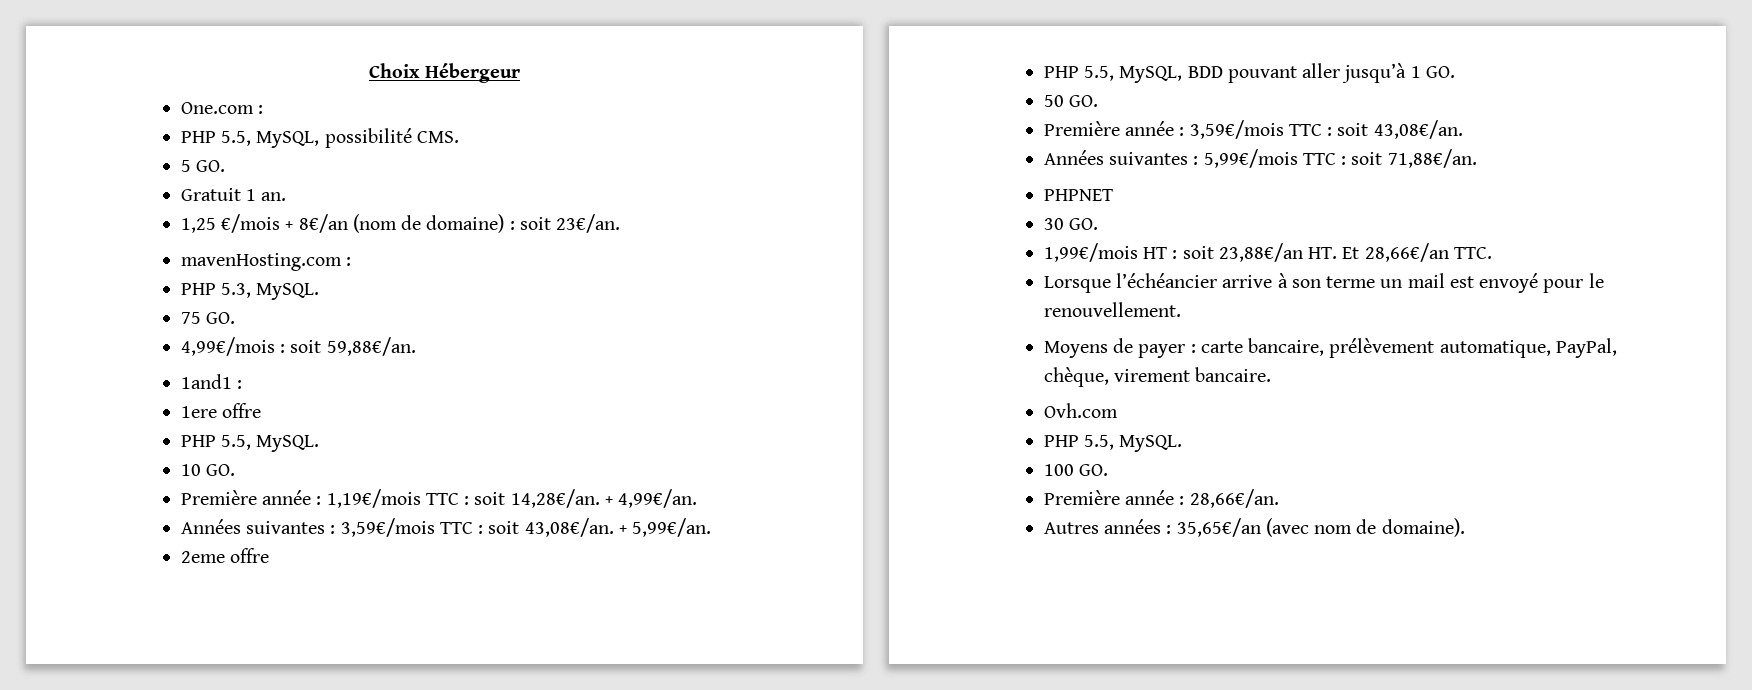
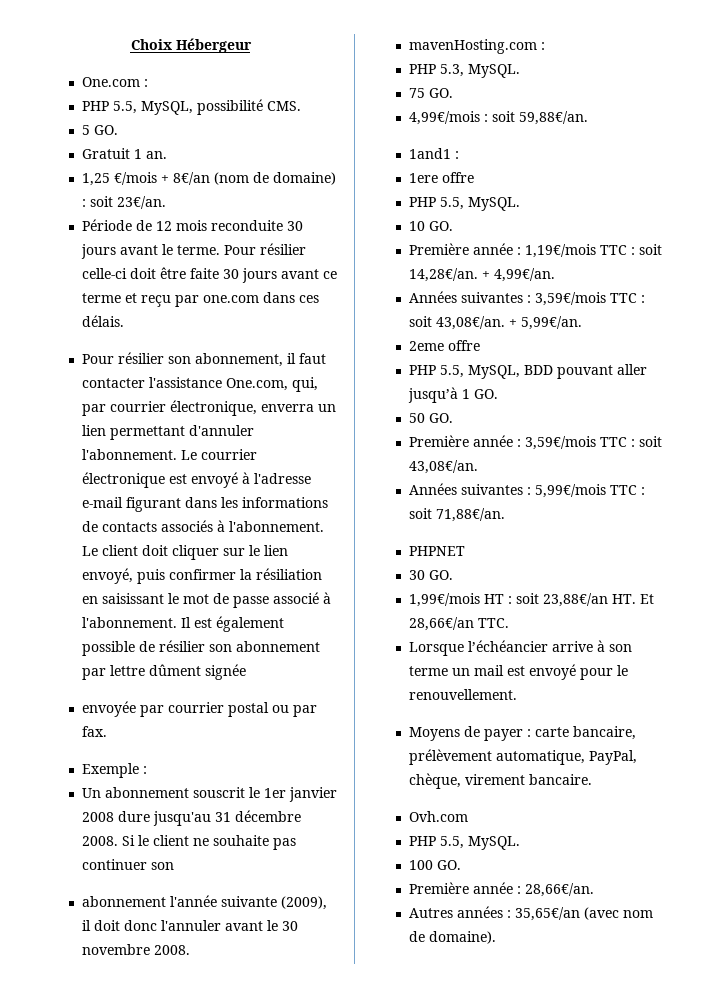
(621, 223) none -> [81,219,303,231] [80,243,306,259] [81,267,337,283] [81,292,319,307] [81,315,124,327] [81,352,326,367] [81,377,318,392] [81,400,336,416] [81,425,254,440] [81,449,257,460] [81,472,311,488] [81,497,328,512] [81,520,324,532] [81,545,288,560] [81,568,322,584] [81,592,331,608] [81,616,284,632] [81,640,320,656] [81,664,246,680] [81,701,317,717] [81,726,107,737] [81,763,147,778] [81,787,337,802] [81,810,301,826] [81,835,296,850] [81,859,174,870] [81,895,327,910] [81,920,298,931] [81,944,190,955] // Période de 12 mois reconduite 30 jours avant le terme. Pour résilier celle-ci doit être faite 30 jours avant ce terme et reçu par one.com dans ces délais. // Pour résilier son abonnement, il faut contacter l'assistance One.com, qui, par courrier électronique, enverra un lien permettant d'annuler l'abonnement. Le courrier électronique est envoyé à l'adresse e-mail figurant dans les informations de contacts associés à l'abonnement. Le client doit cliquer sur le lien envoyé, puis confirmer la résiliation en saisissant le mot de passe associé à l'abonnement. Il est également possible de résilier son abonnement par lettre dûment signée // envoyée par courrier postal ou par fax. // Exemple : // Un abonnement souscrit le 1er janvier 2008 dure jusqu'au 31 décembre 2008. Si le client ne souhaite pas continuer son // abonnement l'année suivante (2009), il doit donc l'annuler avant le 30 novembre 2008.

